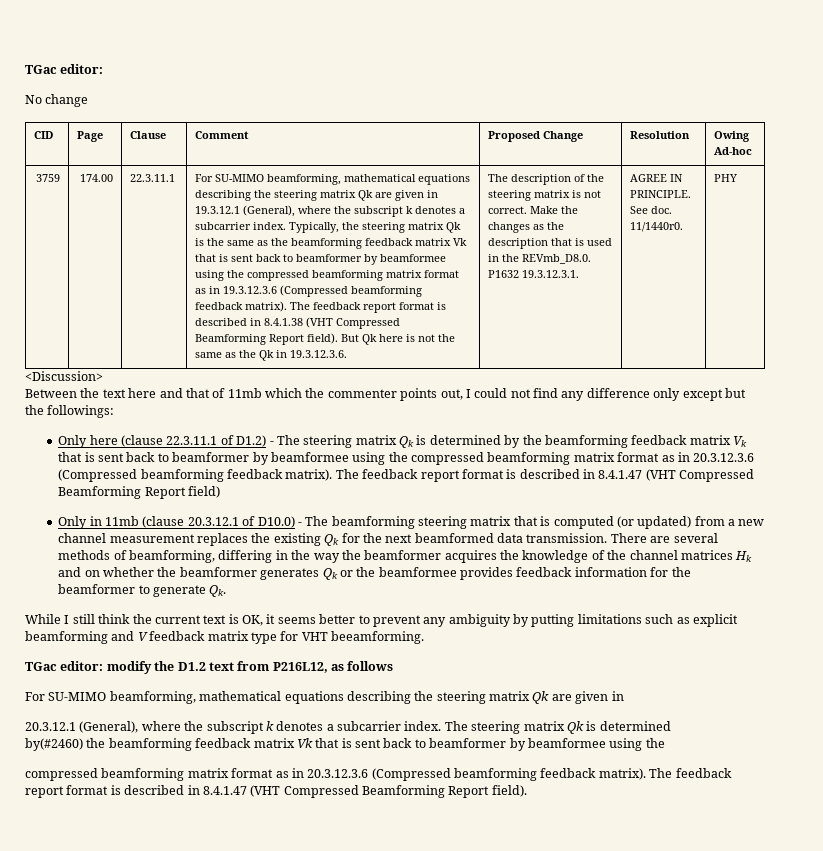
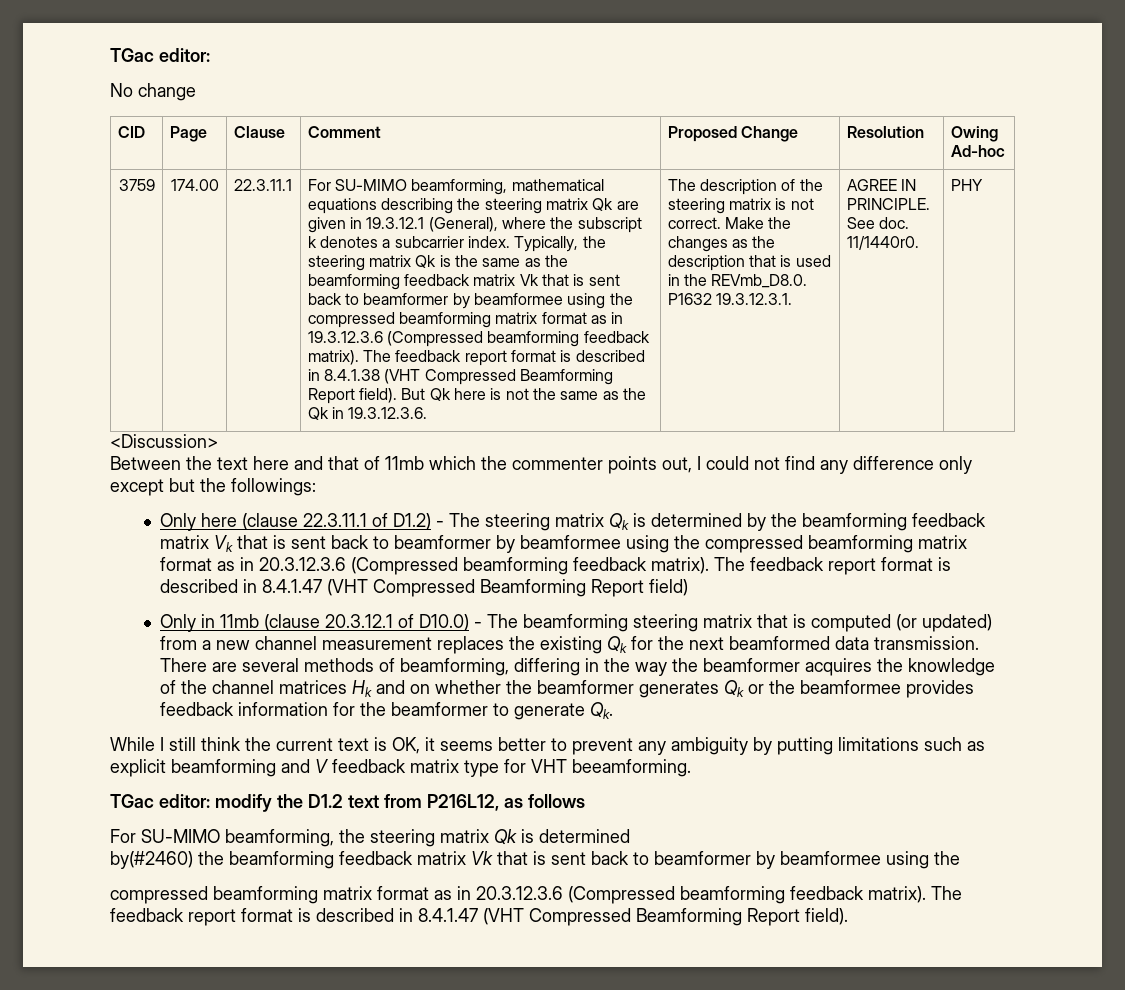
[199,691,624,704] [25,721,584,734] mathematical equations describing the steering matrix Qk are given in // 20.3.12.1 (General), where the subscript k denotes a subcarrier index. The steering matrix Qk -> [339,829,517,847] the steering matrix Qk

